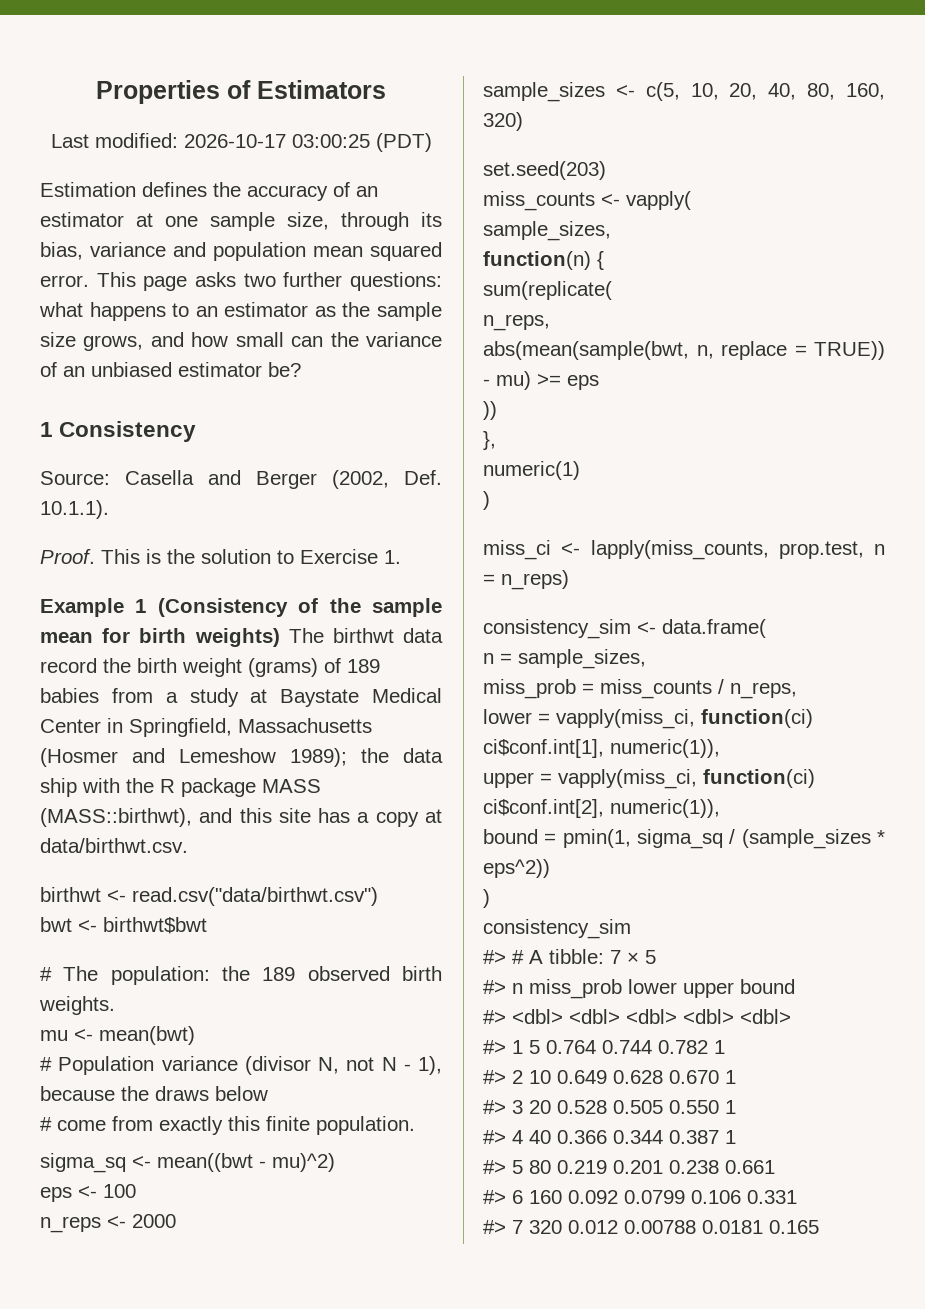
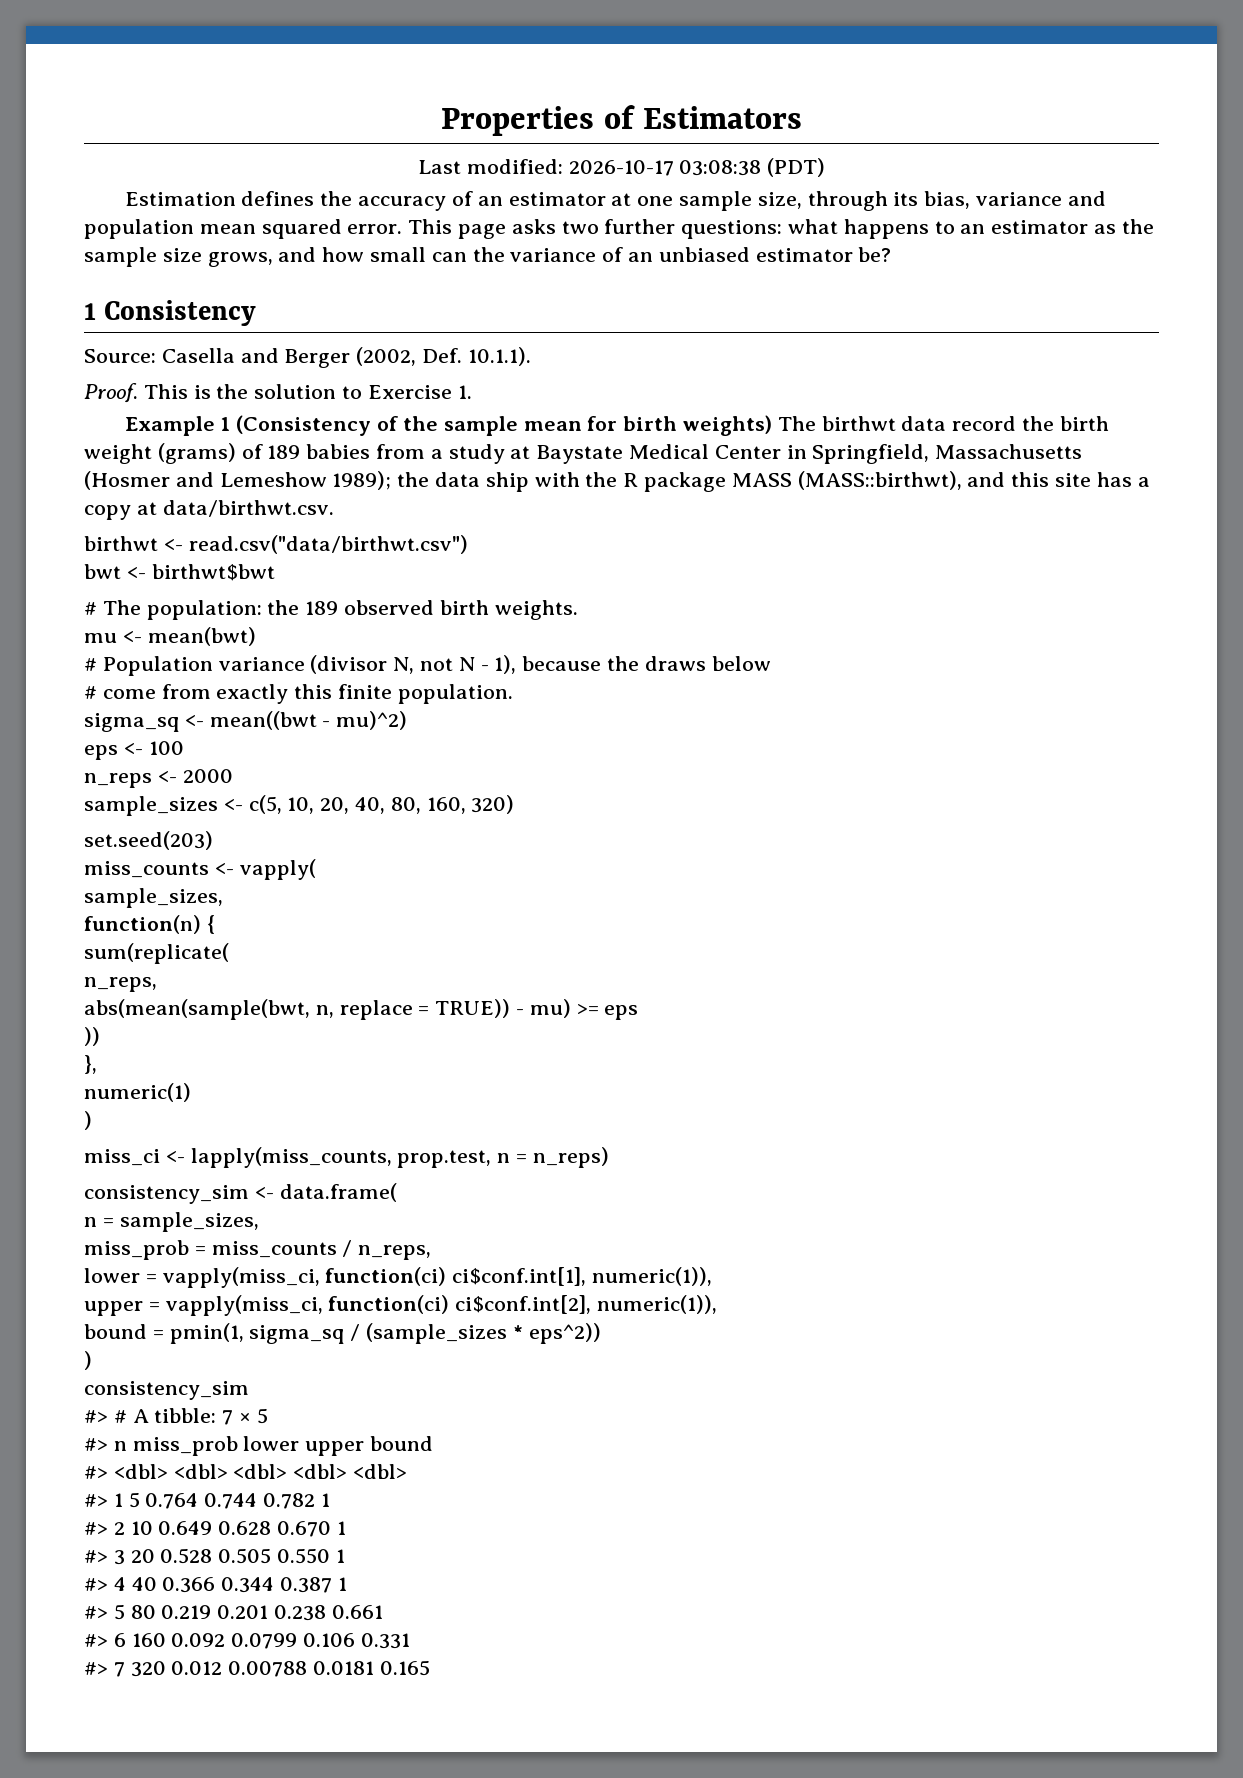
[291,134,370,148] 03:00:25 -> [679,160,762,176] 03:08:38

